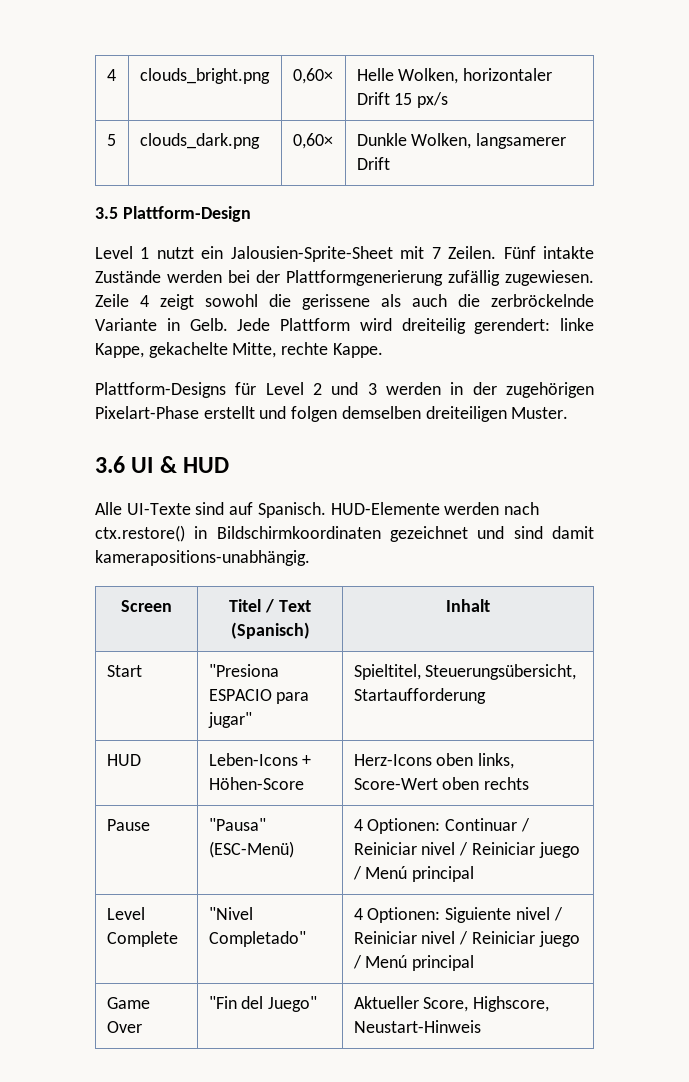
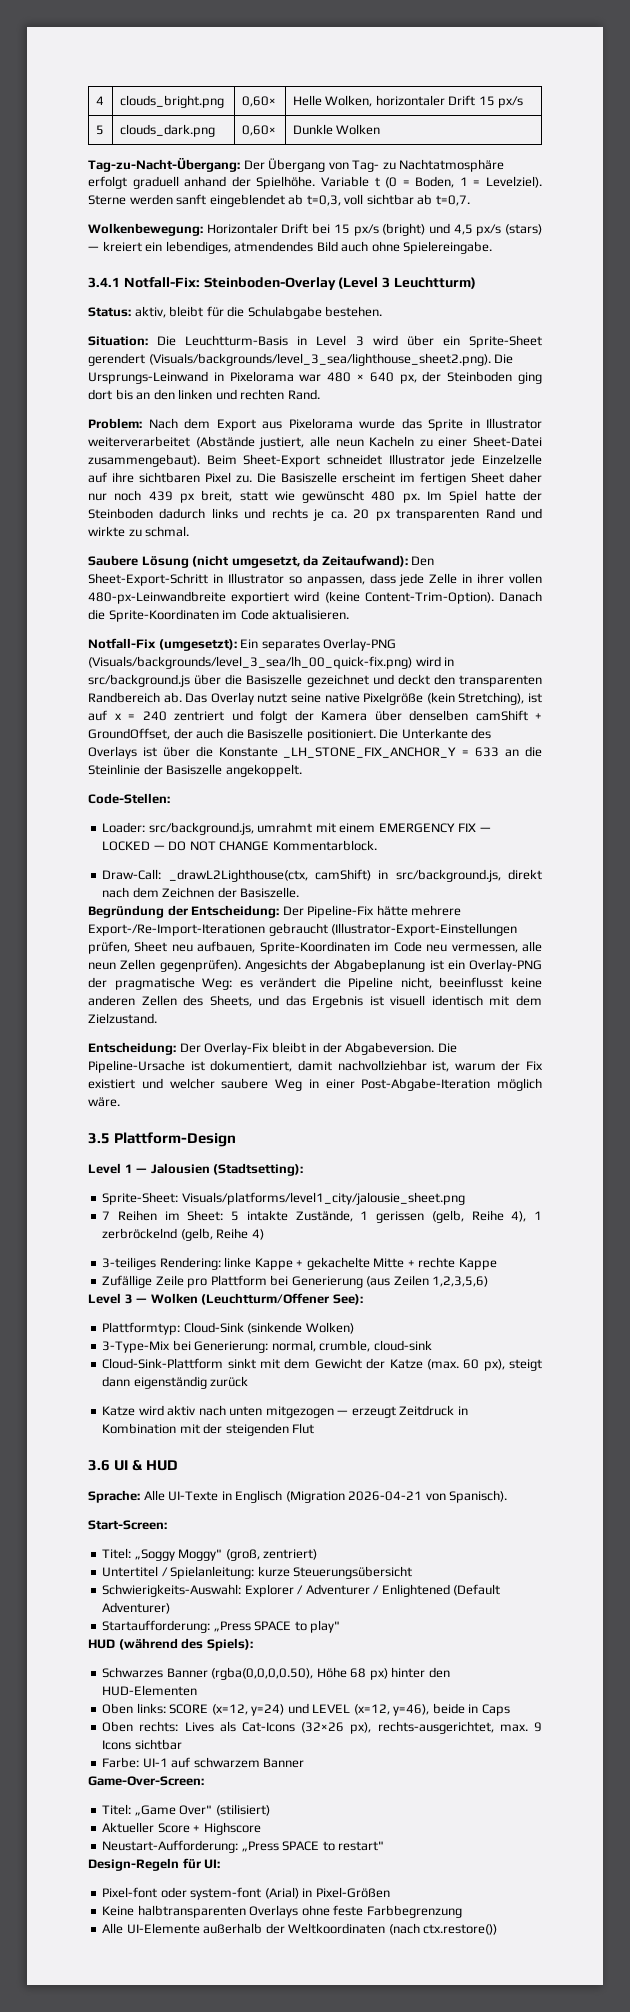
[411,133,567,149] [356,157,390,170] [95,206,251,222] [95,246,595,262] [95,270,594,286] [95,294,594,310] [95,318,594,334] [95,342,383,358] [95,382,594,398] [95,406,569,422] Wolken, langsamerer Drift // 3.5 Plattform-Design // Level 1 nutzt ein Jalousien-Sprite-Sheet mit 7 Zeilen. Fünf intakte Zustände werden bei der Plattformgenerierung zufällig zugewiesen. Zeile 4 zeigt sowohl die gerissene als auch die zerbröckelnde Variante in Gelb. Jede Plattform wird dreiteilig gerendert: linke Kappe, gekachelte Mitte, rechte Kappe. // Plattform-Designs für Level 2 und 3 werden in der zugehörigen Pixelart-Phase erstellt und folgen demselben dreiteiligen Muster. -> [336,124,381,135] [88,157,505,172] [88,176,542,189] [88,194,470,207] [88,223,542,236] [88,241,493,254] [88,277,476,290] [88,306,383,319] [88,335,542,348] [88,353,514,366] [88,371,543,384] [88,389,320,400] [88,418,542,431] [88,436,542,449] [88,454,542,467] [88,472,542,485] [88,490,543,503] [88,508,542,521] [88,526,190,537] [88,555,435,568] [88,573,542,586] [88,591,542,604] [88,609,350,622] [88,638,397,651] [88,656,455,669] [88,674,542,687] [88,692,542,705] [88,710,542,723] [88,728,492,741] [88,746,543,759] [88,764,302,777] [88,793,170,804] [102,822,491,835] [102,840,377,851] [102,869,542,882] [102,887,300,898] [88,905,462,918] [88,923,518,936] [88,941,542,954] [88,959,542,972] [88,977,542,990] [88,995,542,1008] [88,1013,157,1024] [88,1042,457,1055] [88,1060,543,1073] [88,1078,542,1091] [88,1097,120,1107] [88,1132,237,1147] [88,1163,304,1176] [102,1192,465,1205] [102,1210,543,1223] [102,1228,264,1241] [102,1257,497,1270] [102,1275,489,1288] [88,1293,363,1305] [102,1322,354,1335] [102,1340,432,1353] [102,1358,542,1371] [102,1376,249,1389] [102,1405,468,1418] [102,1423,315,1436] Wolken // Tag-zu-Nacht-Übergang: Der Übergang von Tag- zu Nachtatmosphäre erfolgt graduell anhand der Spielhöhe. Variable t (0 = Boden, 1 = Levelziel). Sterne werden sanft eingeblendet ab t=0,3, voll sichtbar ab t=0,7. // Wolkenbewegung: Horizontaler Drift bei 15 px/s (bright) und 4,5 px/s (stars) — kreiert ein lebendiges, atmendendes Bild auch ohne Spielereingabe. // 3.4.1 Notfall-Fix: Steinboden-Overlay (Level 3 Leuchtturm) // Status: aktiv, bleibt für die Schulabgabe bestehen. // Situation: Die Leuchtturm-Basis in Level 3 wird über ein Sprite-Sheet gerendert (Visuals/backgrounds/level_3_sea/lighthouse_sheet2.png). Die Ursprungs-Leinwand in Pixelorama war 480 × 640 px, der Steinboden ging dort bis an den linken und rechten Rand. // Problem: Nach dem Export aus Pixelorama wurde das Sprite in Illustrator weiterverarbeitet (Abstände justiert, alle neun Kacheln zu einer Sheet-Datei zusammengebaut). Beim Sheet-Export schneidet Illustrator jede Einzelzelle auf ihre sichtbaren Pixel zu. Die Basiszelle erscheint im fertigen Sheet daher nur noch 439 px breit, statt wie gewünscht 480 px. Im Spiel hatte der Steinboden dadurch links und rechts je ca. 20 px transparenten Rand und wirkte zu schmal. // Saubere Lösung (nicht umgesetzt, da Zeitaufwand): Den Sheet-Export-Schritt in Illustrator so anpassen, dass jede Zelle in ihrer vollen 480-px-Leinwandbreite exportiert wird (keine Content-Trim-Option). Danach die Sprite-Koordinaten im Code aktualisieren. // Notfall-Fix (umgesetzt): Ein separates Overlay-PNG (Visuals/backgrounds/level_3_sea/lh_00_quick-fix.png) wird in src/background.js über die Basiszelle gezeichnet und deckt den transparenten Randbereich ab. Das Overlay nutzt seine native Pixelgröße (kein Stretching), ist auf x = 240 zentriert und folgt der Kamera über denselben camShift + GroundOffset, der auch die Basiszelle positioniert. Die Unterkante des Overlays ist über die Konstante _LH_STONE_FIX_ANCHOR_Y = 633 an die Steinlinie der Basiszelle angekoppelt. // Code-Stellen: // Loader: src/background.js, umrahmt mit einem EMERGENCY FIX — LOCKED — DO NOT CHANGE Kommentarblock. // Draw-Call: _drawL2Lighthouse(ctx, camShift) in src/background.js, direkt nach dem Zeichnen der Basiszelle. // Begründung der Entscheidung: Der Pipeline-Fix hätte mehrere Export-/Re-Import-Iterationen gebraucht (Illustrator-Export-Einstellungen prüfen, Sheet neu aufbauen, Sprite-Koordinaten im Code neu vermessen, alle neun Zellen gegenprüfen). Angesichts der Abgabeplanung ist ein Overlay-PNG der pragmatische Weg: es verändert die Pipeline nicht, beeinflusst keine anderen Zellen des Sheets, und das Ergebnis ist visuell identisch mit dem Zielzustand. // Entscheidung: Der Overlay-Fix bleibt in der Abgabeversion. Die Pipeline-Ursache ist dokumentiert, damit nachvollziehbar ist, warum der Fix existiert und welcher saubere Weg in einer Post-Abgabe-Iteration möglich wäre. // 3.5 Plattform-Design // Level 1 — Jalousien (Stadtsetting): // Sprite-Sheet: Visuals/platforms/level1_city/jalousie_sheet.png // 7 Reihen im Sheet: 5 intakte Zustände, 1 gerissen (gelb, Reihe 4), 1 zerbröckelnd (gelb, Reihe 4) // 3-teiliges Rendering: linke Kappe + gekachelte Mitte + rechte Kappe // Zufällige Zeile pro Plattform bei Generierung (aus Zeilen 1,2,3,5,6) // Level 3 — Wolken (Leuchtturm/Offener See): // Plattformtyp: Cloud-Sink (sinkende Wolken) // 3-Type-Mix bei Generierung: normal, crumble, cloud-sink // Cloud-Sink-Plattform sinkt mit dem Gewicht der Katze (max. 60 px), steigt dann eigenständig zurück // Katze wird aktiv nach unten mitgezogen — erzeugt Zeitdruck in Kombination mit der steigenden Flut
(230, 465) none -> [88,1490,140,1503] Sprache:
[195,502,540,518] [95,525,594,542] [95,550,310,566] [121,600,172,612] [229,599,311,613] [230,622,310,639] [446,599,490,612] [106,665,142,677] [208,664,279,677] [208,689,310,704] [207,712,252,728] [353,664,577,680] [353,688,486,704] [106,754,141,766] [208,753,312,766] [208,777,304,790] [353,753,515,769] [353,777,530,790] [106,819,150,831] [208,818,266,831] [208,841,294,858] [353,818,530,834] [353,842,580,858] [352,866,475,882] [106,907,145,920] [106,931,178,947] [208,907,253,920] [208,931,306,947] [353,907,563,923] [353,931,580,947] [352,955,475,971] [106,997,150,1009] [106,1021,142,1033] [208,996,318,1012] [353,996,550,1012] [353,1020,481,1033] sind auf Spanisch. HUD-Elemente werden nach ctx.restore() in Bildschirmkoordinaten gezeichnet und sind damit kamerapositions-unabhängig. // Screen | Titel / Text (Spanisch) | Inhalt // Start | "Presiona ESPACIO para jugar" | Spieltitel, Steuerungsübersicht, Startaufforderung // HUD | Leben-Icons + Höhen-Score | Herz-Icons oben links, Score-Wert oben rechts // Pause | "Pausa" (ESC-Menü) | 4 Optionen: Continuar / Reiniciar nivel / Reiniciar juego / Menú principal // Level Complete | "Nivel Completado" | 4 Optionen: Siguiente nivel / Reiniciar nivel / Reiniciar juego / Menú principal // Game Over | "Fin del Juego" | Aktueller Score, Highscore, Neustart-Hinweis -> [221,1490,508,1503] [88,1520,167,1530] [102,1548,318,1561] [102,1566,413,1579] [102,1584,501,1597] [102,1602,171,1614] [102,1620,341,1633] [88,1638,253,1651] [102,1667,450,1680] [102,1685,198,1696] [102,1703,510,1716] [102,1721,542,1734] [102,1739,182,1750] [102,1757,305,1768] [88,1776,204,1786] [102,1804,270,1816] [102,1822,261,1835] [102,1840,385,1853] [88,1858,221,1871] [102,1887,390,1900] [102,1905,462,1918] [102,1923,498,1935] in Englisch (Migration 2026-04-21 von Spanisch). // Start-Screen: // Titel: „Soggy Moggy" (groß, zentriert) // Untertitel / Spielanleitung: kurze Steuerungsübersicht // Schwierigkeits-Auswahl: Explorer / Adventurer / Enlightened (Default Adventurer) // Startaufforderung: „Press SPACE to play" // HUD (während des Spiels): // Schwarzes Banner (rgba(0,0,0,0.50), Höhe 68 px) hinter den HUD-Elementen // Oben links: SCORE (x=12, y=24) und LEVEL (x=12, y=46), beide in Caps // Oben rechts: Lives als Cat-Icons (32×26 px), rechts-ausgerichtet, max. 9 Icons sichtbar // Farbe: UI-1 auf schwarzem Banner // Game-Over-Screen: // Titel: „Game Over" (stilisiert) // Aktueller Score + Highscore // Neustart-Aufforderung: „Press SPACE to restart" // Design-Regeln für UI: // Pixel-font oder system-font (Arial) in Pixel-Größen // Keine halbtransparenten Overlays ohne feste Farbbegrenzung // Alle UI-Elemente außerhalb der Weltkoordinaten (nach ctx.restore())

